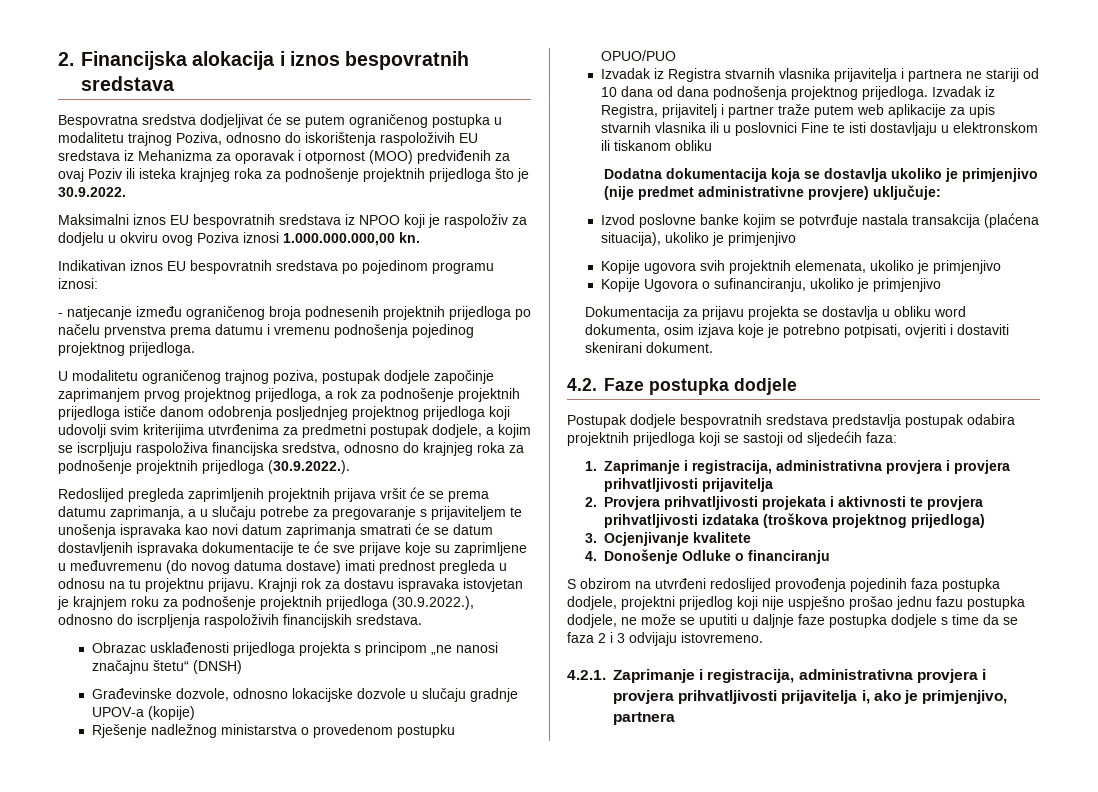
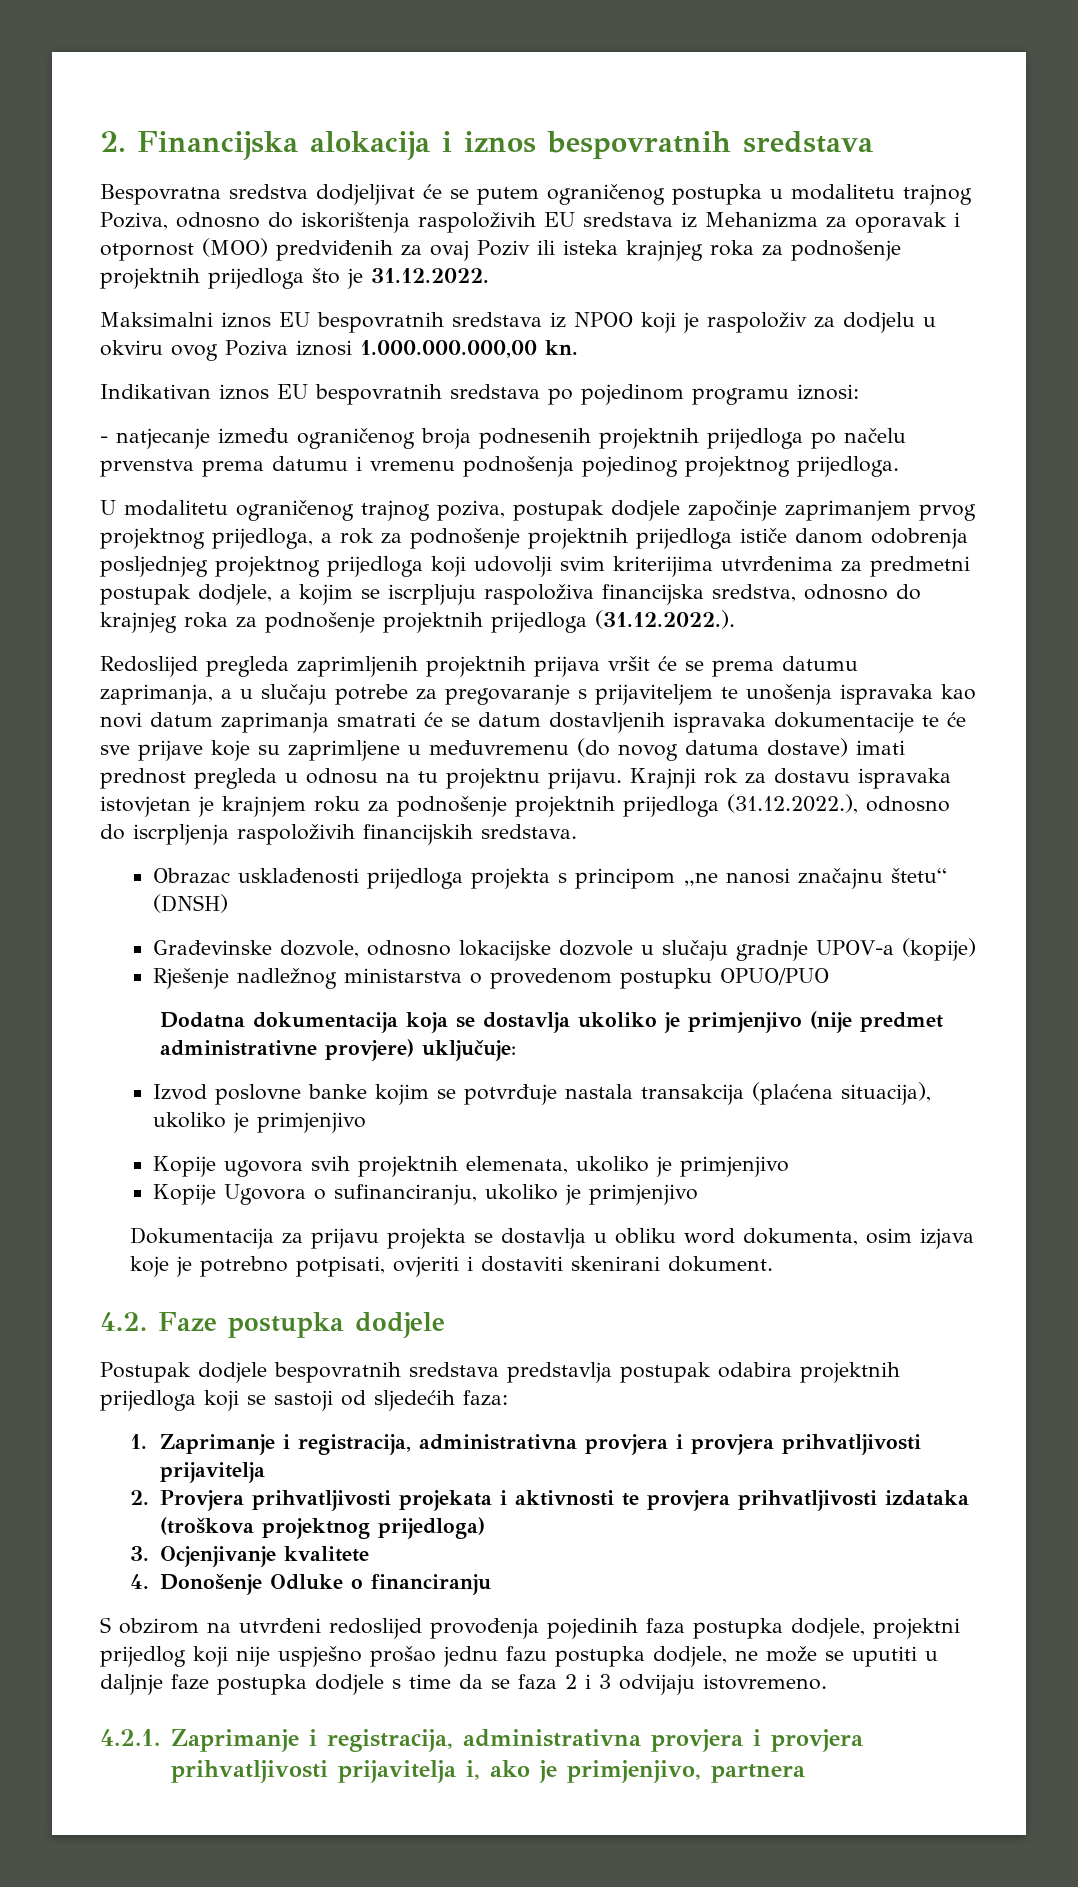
[58,187,126,197] 30.9.2022. -> [371,268,489,283] 31.12.2022.
[268,460,350,474] (30.9.2022.). -> [595,610,735,629] (31.12.2022.).
[392,596,474,610] (30.9.2022.), -> [727,794,858,814] (31.12.2022.),
[600,68,1039,82] [600,86,995,100] [600,104,995,118] [600,122,1038,136] [600,140,712,151] // Izvadak iz Registra stvarnih vlasnika prijavitelja i partnera ne stariji od 10 dana od dana podnošenja projektnog prijedloga. Izvadak iz Registra, prijavitelj i partner traže putem web aplikacije za upis stvarnih vlasnika ili u poslovnici Fine te isti dostavljaju u elektronskom ili tiskanom obliku -> (830, 976) none

